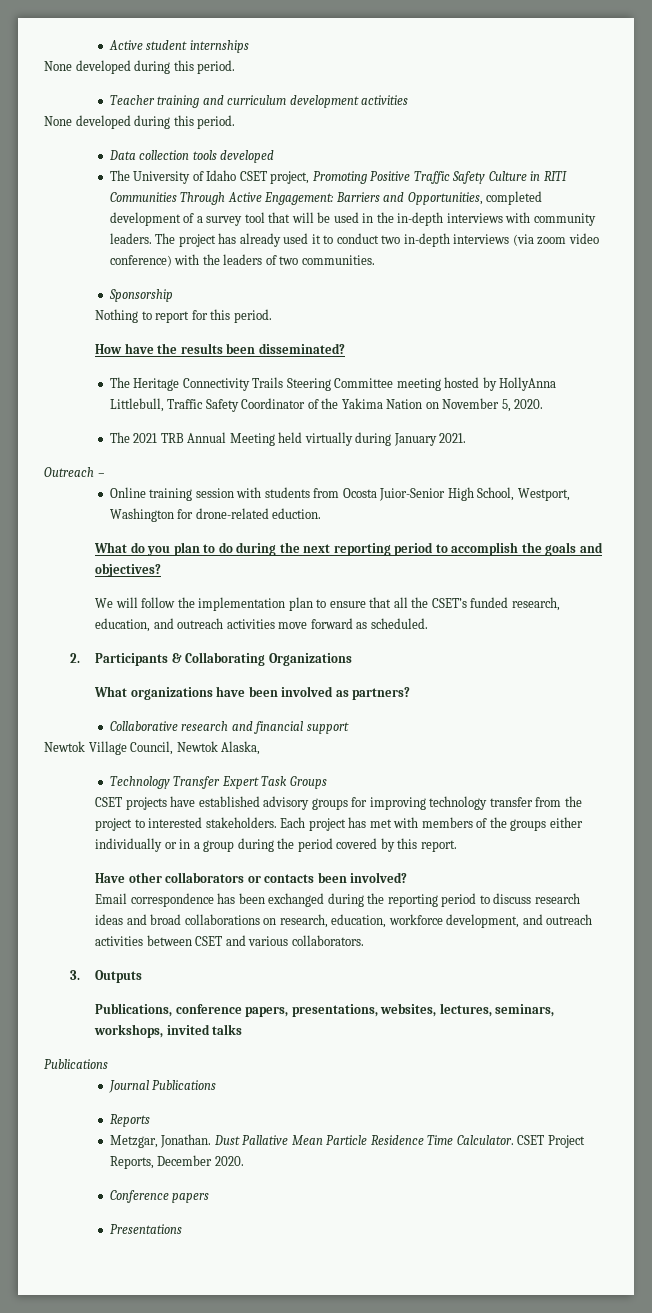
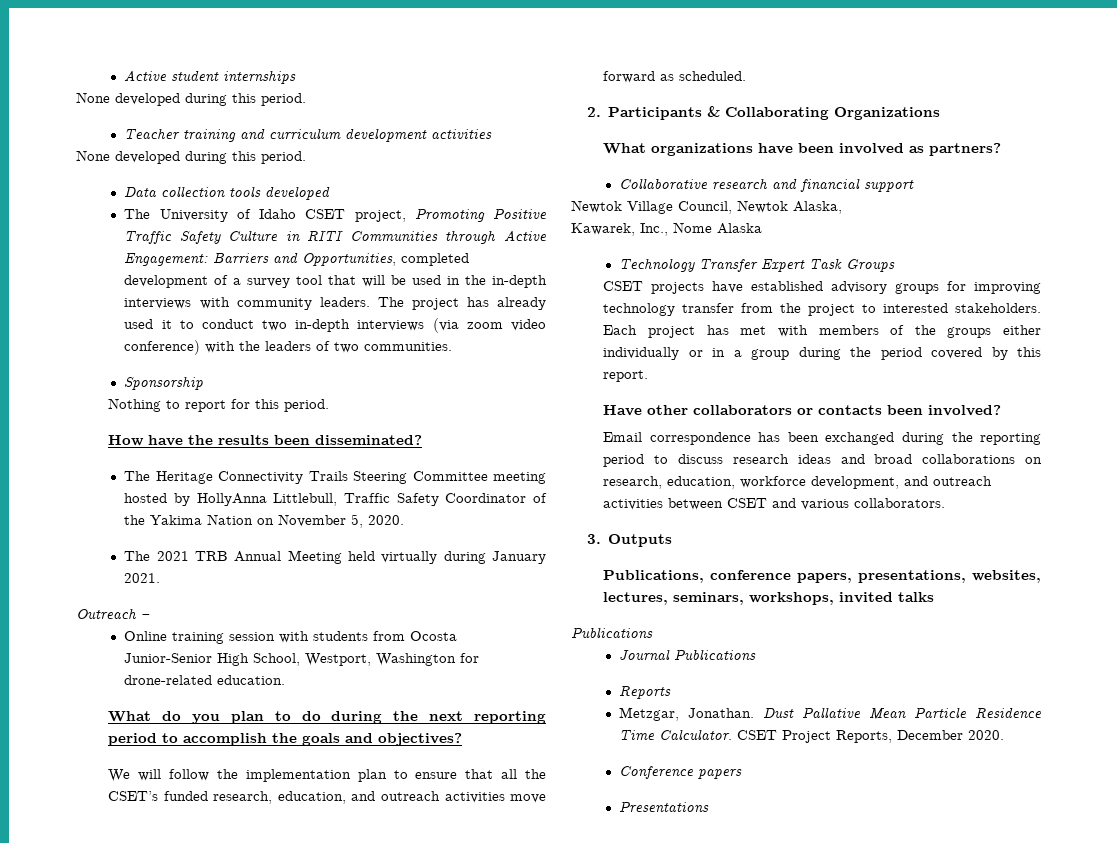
[180,192,226,205] Through -> [445,230,497,244] through
[379,488,446,501] Juior-Senior -> [124,653,213,663] Junior-Senior
[272,508,322,519] eduction. -> [217,675,286,685] education.
(261, 748) none -> [571,222,762,236] // Kawarek, Inc., Nome Alaska

